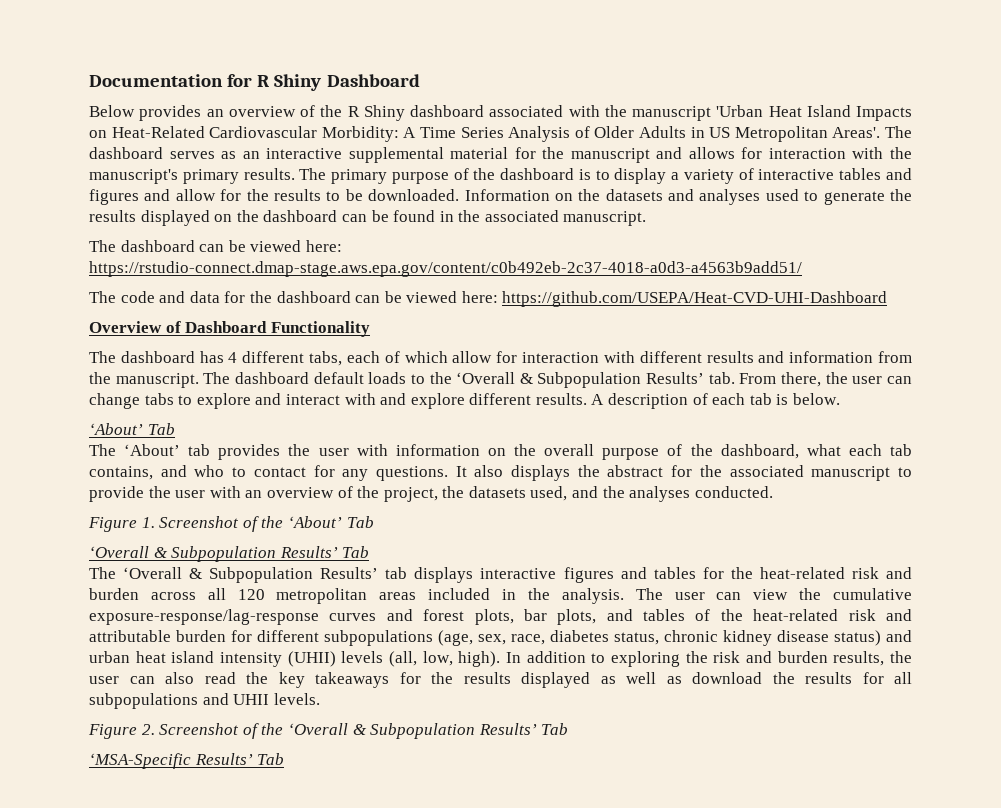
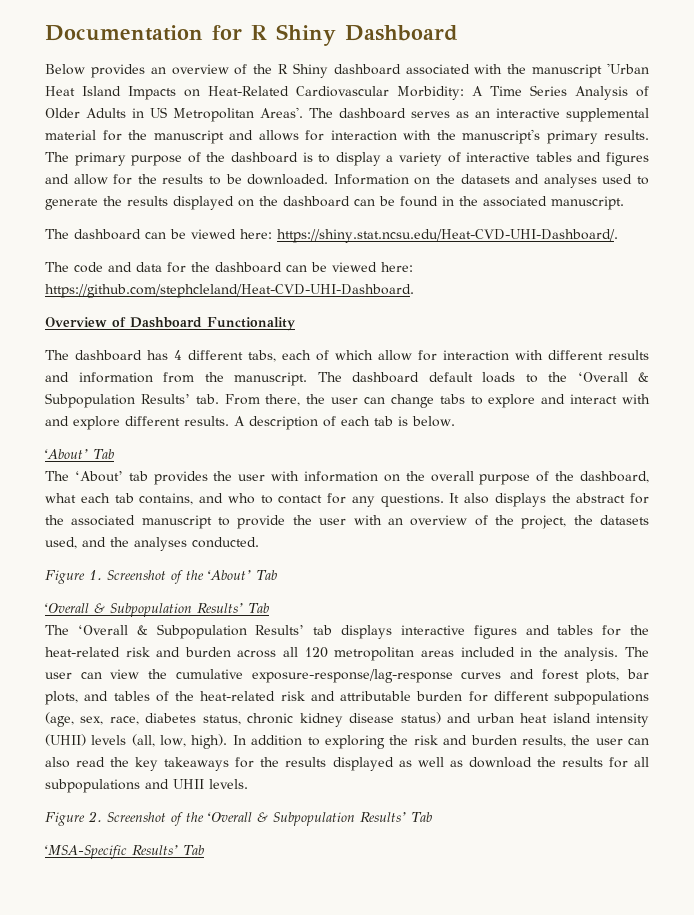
[89,261,802,277] https://rstudio-connect.dmap-stage.aws.epa.gov/content/c0b492eb-2c37-4018-a0d3-a4563b9add51/ -> [277,229,618,243] https://shiny.stat.ncsu.edu/Heat-CVD-UHI-Dashboard/.
[502,291,888,307] https://github.com/USEPA/Heat-CVD-UHI-Dashboard -> [45,284,414,298] https://github.com/stephcleland/Heat-CVD-UHI-Dashboard.

